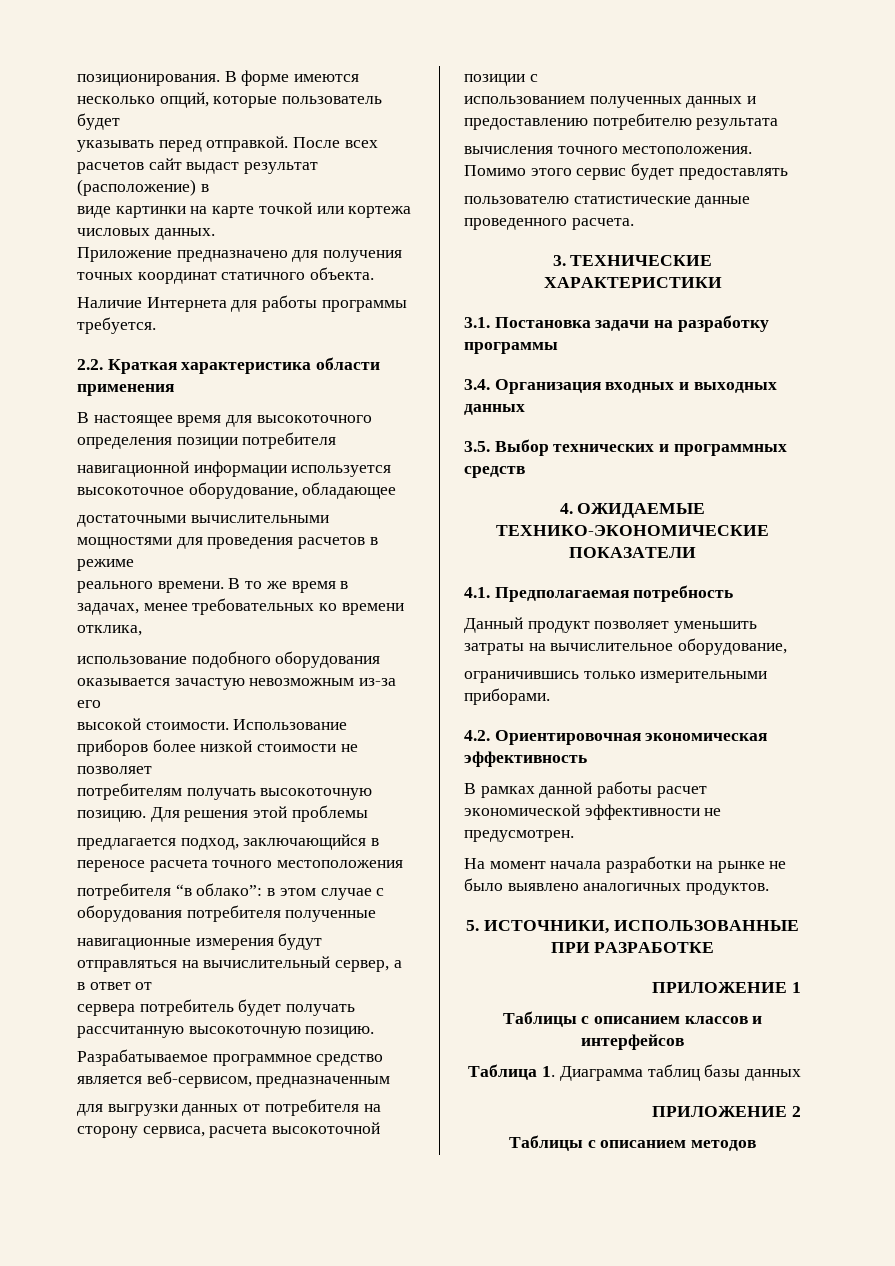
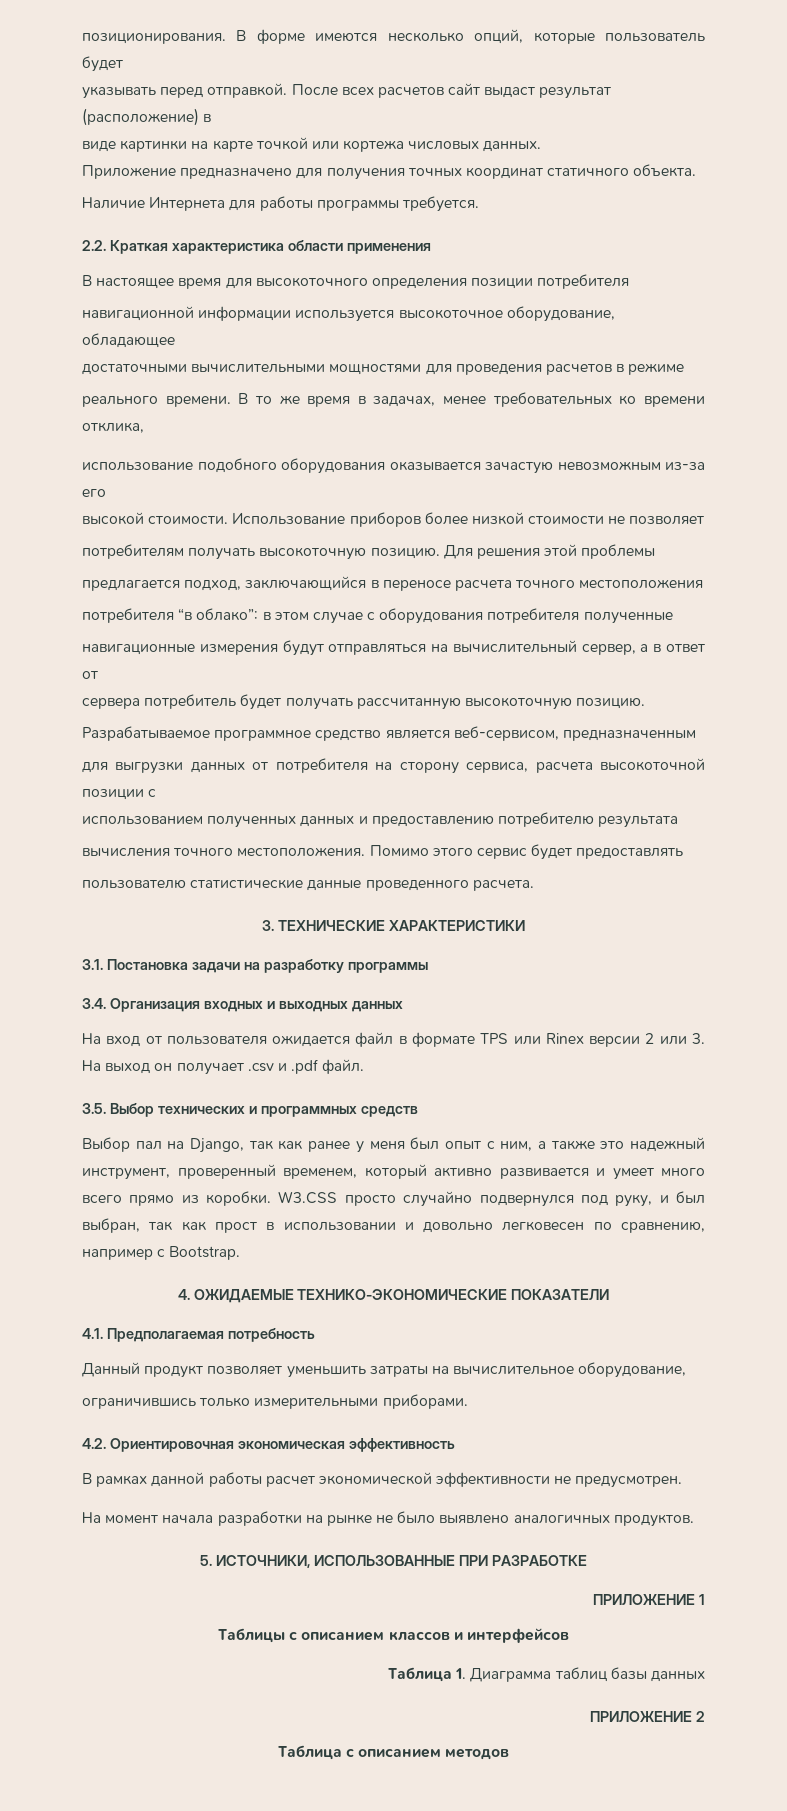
(525, 409) none -> [82,1032,706,1047] [82,1059,365,1075] // На вход от пользователя ожидается файл в формате TPS или Rinex версии 2 или 3. На выход он получает .csv и .pdf файл.
(525, 472) none -> [82,1137,705,1153] [82,1164,705,1180] [82,1191,706,1207] [82,1218,705,1233] [82,1246,241,1260] // Выбор пал на Django, так как ранее у меня был опыт с ним, а также это надежный инструмент, проверенный временем, который активно развивается и умеет много всего прямо из коробки. W3.CSS просто случайно подвернулся под руку, и был выбран, так как прост в использовании и довольно легковесен по сравнению, например с Bootstrap.
[508,1135,583,1151] Таблицы -> [277,1745,342,1760] Таблица

